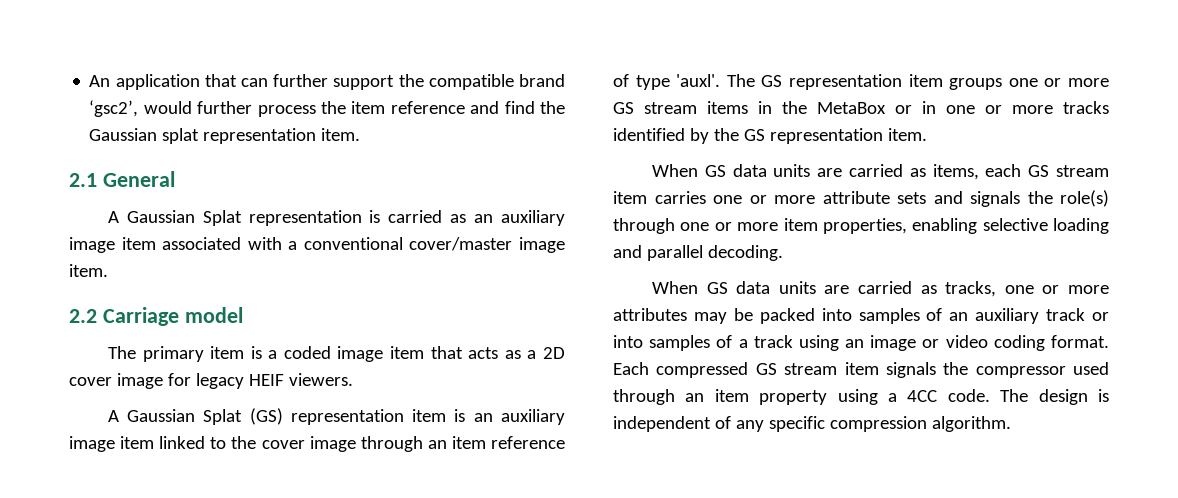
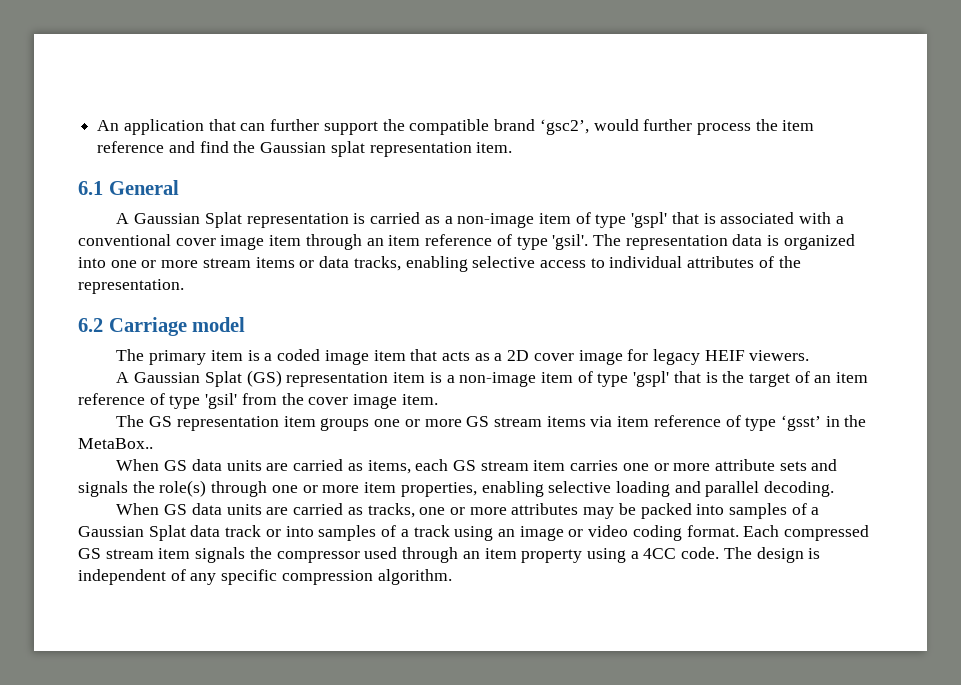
[69,173,97,187] 2.1 -> [78,181,103,195] 6.1
[474,210,565,226] [69,237,565,253] [69,264,108,277] [69,309,97,323] an auxiliary image item associated with a conventional cover/master image item. // 2.2 -> [444,212,844,228] [78,234,855,250] [78,256,801,272] [78,279,184,294] [78,318,103,332] a non-image item of type 'gspl' that is associated with a conventional cover image item through an item reference of type 'gsil'. The representation data is organized into one or more stream items or data tracks, enabling selective access to individual attributes of the representation. // 6.2
[473,409,565,425] [69,436,565,452] [613,74,721,90] an auxiliary image item linked to the cover image through an item reference of type 'auxl'. -> [446,371,869,387] [78,393,438,409] a non-image item of type 'gspl' that is the target of an item reference of type 'gsil' from the cover image item. //
[758,101,1109,114] [613,128,927,144] in the MetaBox or in one or more tracks identified by the GS representation item. -> [590,415,867,431] [78,438,153,449] via item reference of type ‘gsst’ in the MetaBox..
[949,308,1040,324] an auxiliary -> [811,507,820,515] [78,525,221,541] a Gaussian Splat data

